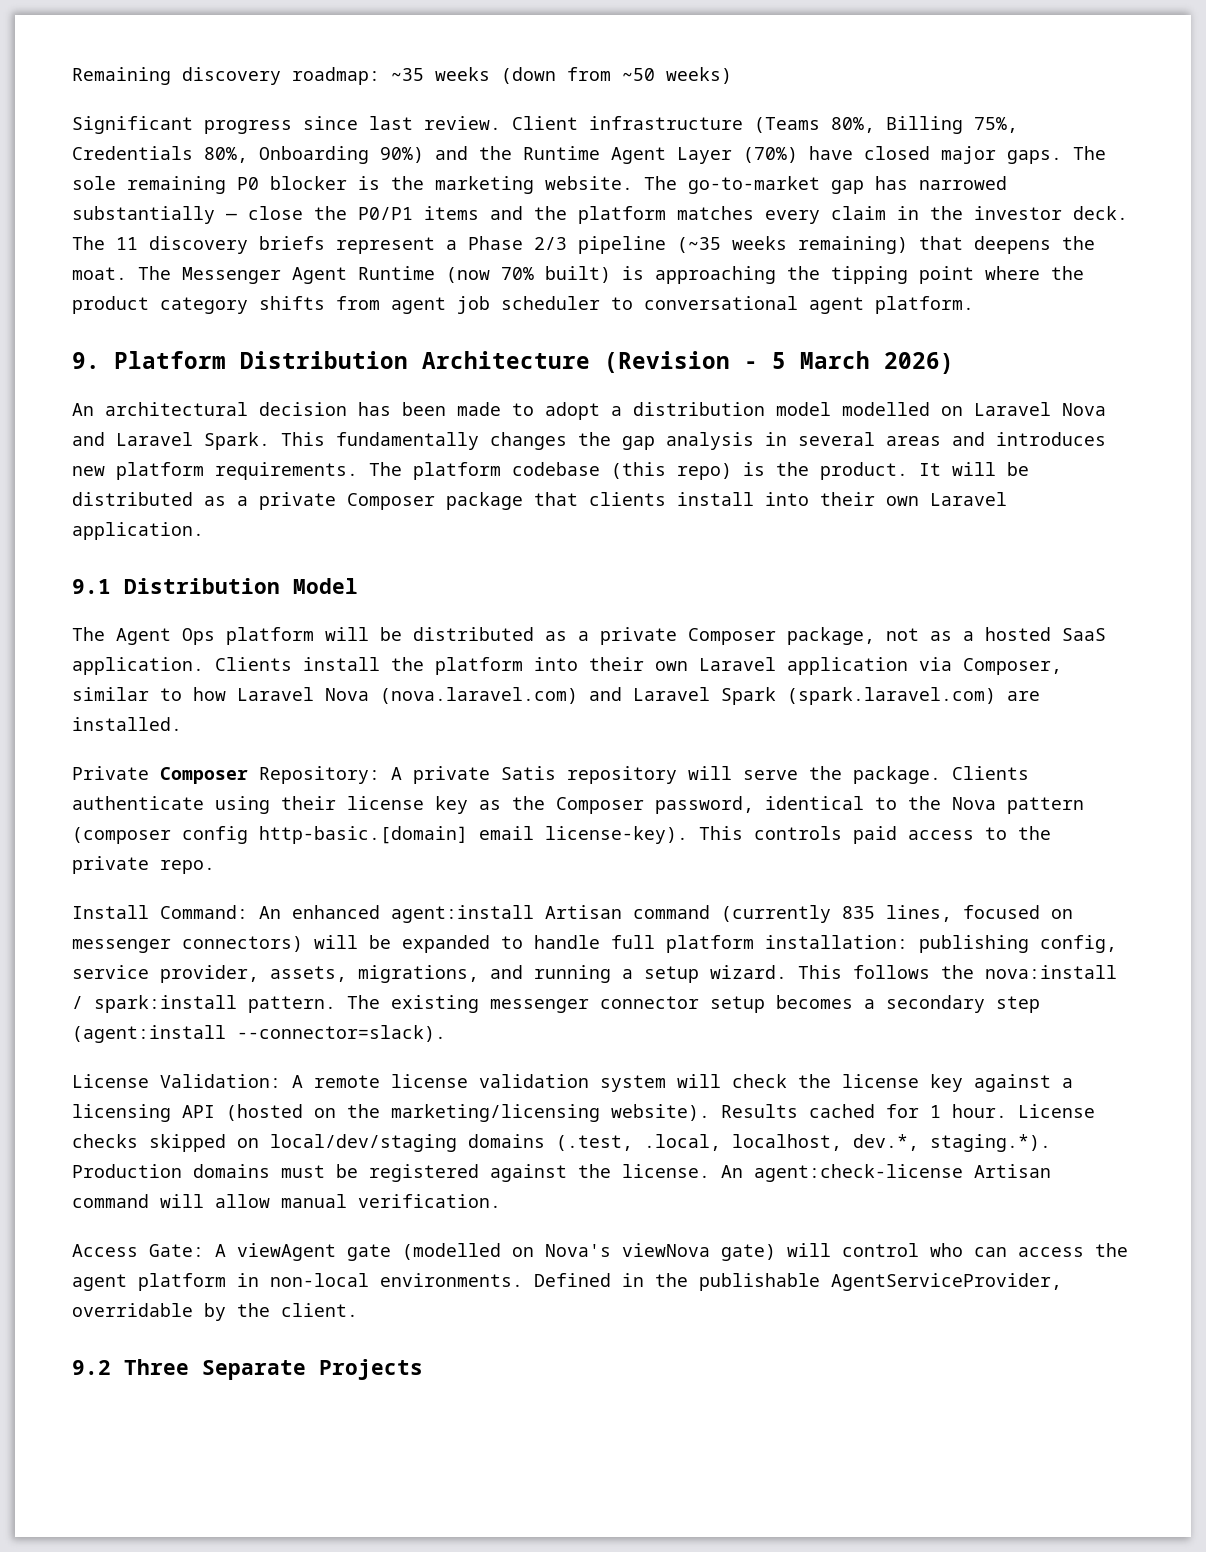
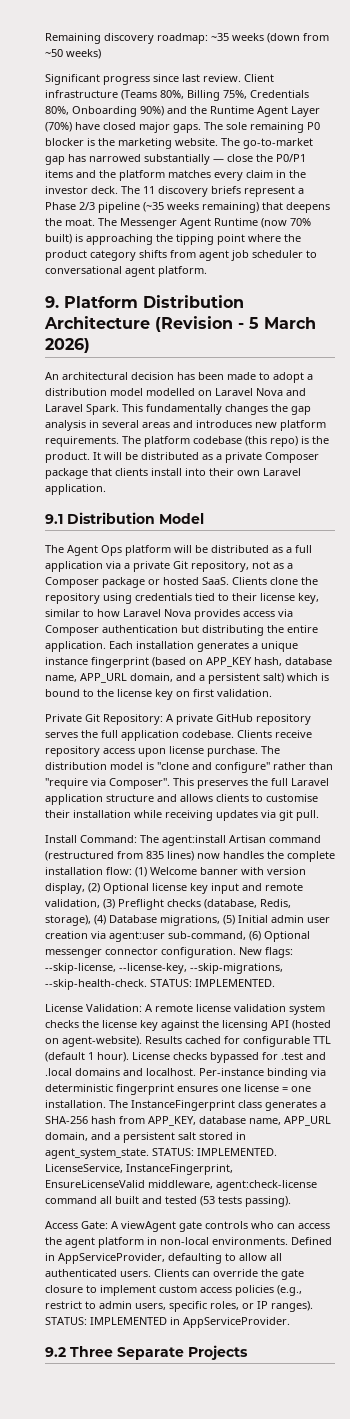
[600,627,1106,645] [72,657,1062,675] private Composer package, not as a hosted SaaS application. Clients install the platform into their own Laravel application via Composer, -> [295,545,312,553] [45,561,293,572] [45,577,318,588] [45,593,319,604] full application via a private Git repository, not as a Composer package or hosted SaaS. Clients clone the repository using credentials tied to their license key,
[380,687,1040,705] [72,717,182,731] (nova.laravel.com) and Laravel Spark (spark.laravel.com) are installed. -> [194,609,293,620] [45,625,318,636] [45,641,298,652] [45,657,332,668] [45,673,329,684] [45,689,272,700] provides access via Composer authentication but distributing the entire application. Each installation generates a unique instance fingerprint (based on APP_KEY hash, database name, APP_URL domain, and a persistent salt) which is bound to the license key on first validation.
[160,767,248,784] Composer -> [85,714,100,722] Git
[501,766,1029,784] [72,796,1084,814] [72,826,1051,844] [72,856,215,874] Satis repository will serve the package. Clients authenticate using their license key as the Composer password, identical to the Nova pattern (composer config http-basic.[domain] email license-key). This controls paid access to the private repo. -> [216,714,311,725] [45,730,312,741] [45,746,280,757] [45,762,333,773] [45,778,329,789] [45,794,318,805] [45,810,319,821] GitHub repository serves the full application codebase. Clients receive repository access upon license purchase. The distribution model is "clone and configure" rather than "require via Composer". This preserves the full Laravel application structure and allows clients to customise their installation while receiving updates via git pull.
[259,905,380,919] An enhanced -> [140,835,159,843] The
[721,905,1073,923] [72,935,1117,953] [72,965,1117,983] [72,995,1040,1013] [72,1025,446,1043] (currently 835 lines, focused on messenger connectors) will be expanded to handle full platform installation: publishing config, service provider, assets, migrations, and running a setup wizard. This follows the nova:install / spark:install pattern. The existing messenger connector setup becomes a secondary step (agent:install --connector=slack). -> [45,851,335,862] [45,867,306,877] [45,883,303,894] [45,899,291,910] [45,915,330,926] [45,931,310,942] [45,947,293,958] [45,963,283,974] [45,979,275,990] (restructured from 835 lines) now handles the complete installation flow: (1) Welcome banner with version display, (2) Optional license key input and remote validation, (3) Preflight checks (database, Redis, storage), (4) Database migrations, (5) Initial admin user creation via agent:user sub-command, (6) Optional messenger connector configuration. New flags: --skip-license, --license-key, --skip-migrations, --skip-health-check. STATUS: IMPLEMENTED.
[677,1074,787,1088] will check -> [45,1020,79,1028] checks
[1062,1078,1073,1088] a -> [202,1020,219,1028] the
[347,1104,1095,1122] [72,1134,1051,1152] [72,1164,1051,1182] [72,1194,501,1208] the marketing/licensing website). Results cached for 1 hour. License checks skipped on local/dev/staging domains (.test, .local, localhost, dev.*, staging.*). Production domains must be registered against the license. An agent:check-license Artisan command will allow manual verification. -> [62,1036,331,1047] [45,1052,326,1063] [45,1068,326,1079] [45,1084,311,1095] [45,1100,326,1111] [45,1116,331,1126] [45,1132,246,1143] [45,1148,277,1159] [45,1164,233,1175] [45,1180,317,1191] [45,1196,291,1207] agent-website). Results cached for configurable TTL (default 1 hour). License checks bypassed for .test and .local domains and localhost. Per-instance binding via deterministic fingerprint ensures one license = one installation. The InstanceFingerprint class generates a SHA-256 hash from APP_KEY, database name, APP_URL domain, and a persistent salt stored in agent_system_state. STATUS: IMPLEMENTED. LicenseService, InstanceFingerprint, EnsureLicenseValid middleware, agent:check-license command all built and tested (53 tests passing).
[402,1243,919,1261] (modelled on Nova's viewNova gate) will control -> [205,1221,248,1229] controls
[655,1273,1062,1291] [72,1303,358,1321] the publishable AgentServiceProvider, overridable by the client. -> [58,1253,282,1264] [45,1269,304,1280] [45,1285,302,1296] [45,1301,313,1312] [45,1317,290,1328] AppServiceProvider, defaulting to allow all authenticated users. Clients can override the gate closure to implement custom access policies (e.g., restrict to admin users, specific roles, or IP ranges). STATUS: IMPLEMENTED in AppServiceProvider.

